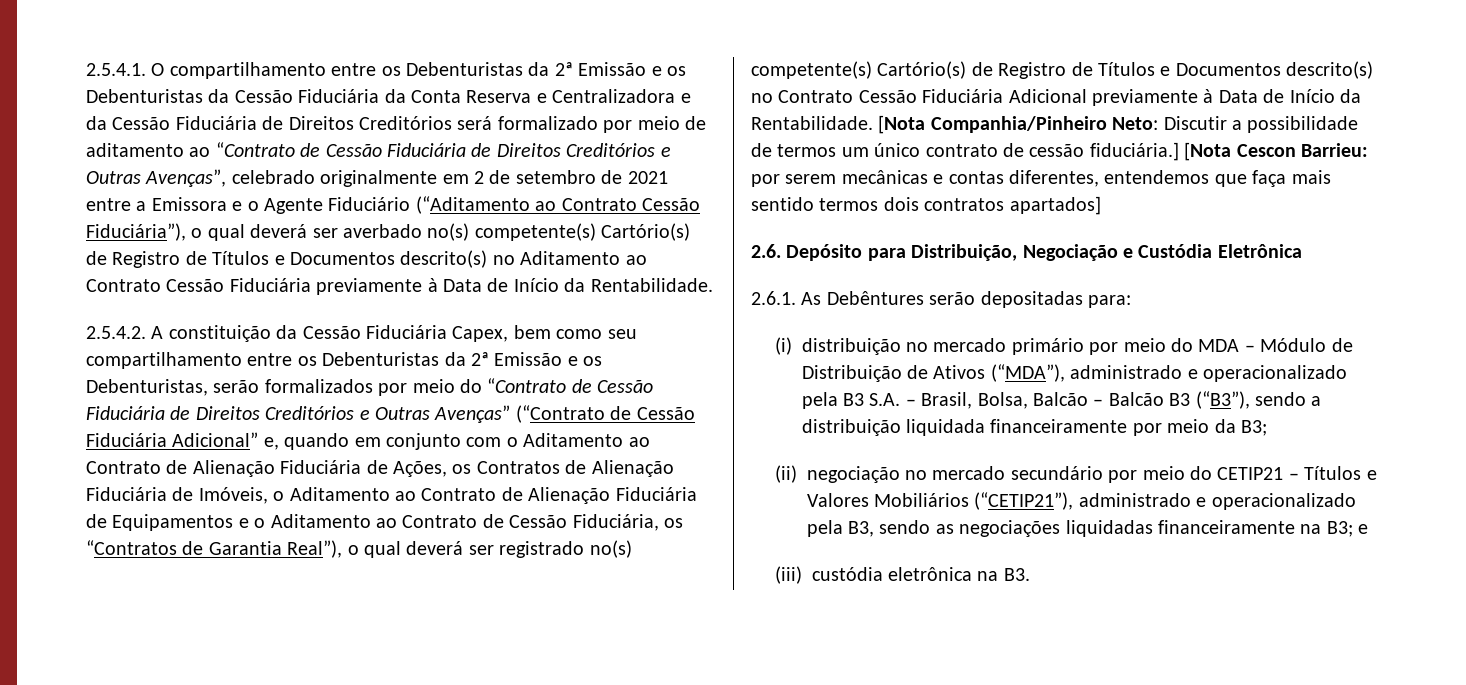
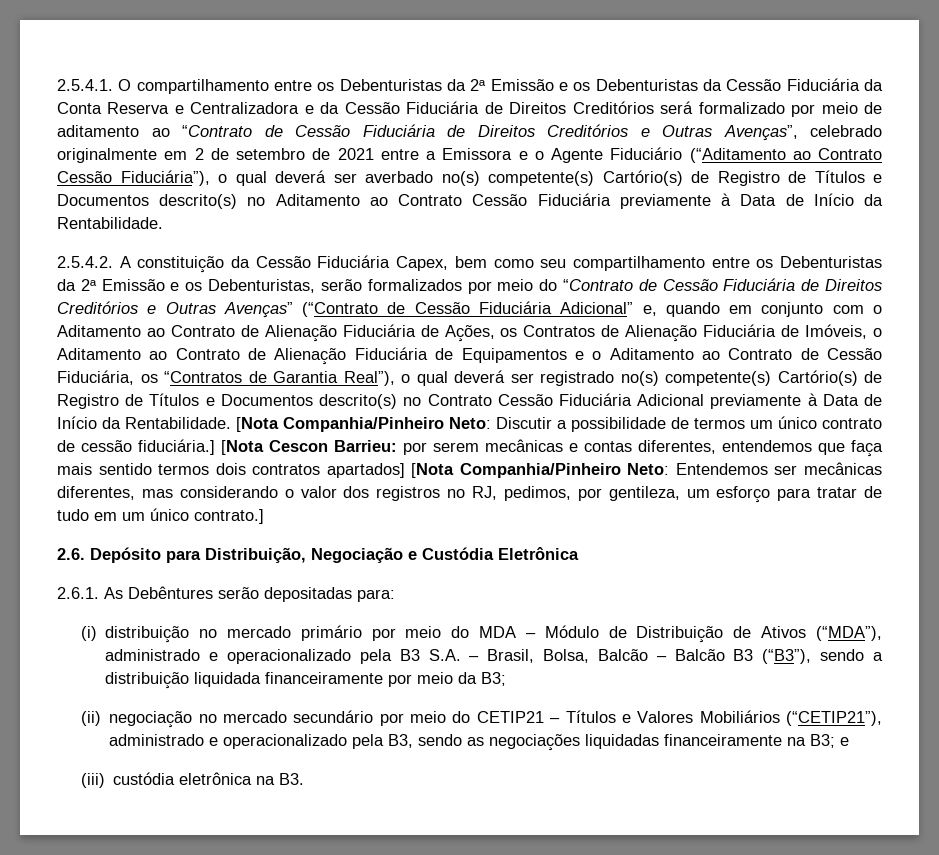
(1101, 205) none -> [411,462,882,478] [57,486,882,503] [57,508,264,524] [Nota Companhia/Pinheiro Neto: Entendemos ser mecânicas diferentes, mas considerando o valor dos registros no RJ, pedimos, por gentileza, um esforço para tratar de tudo em um único contrato.]

